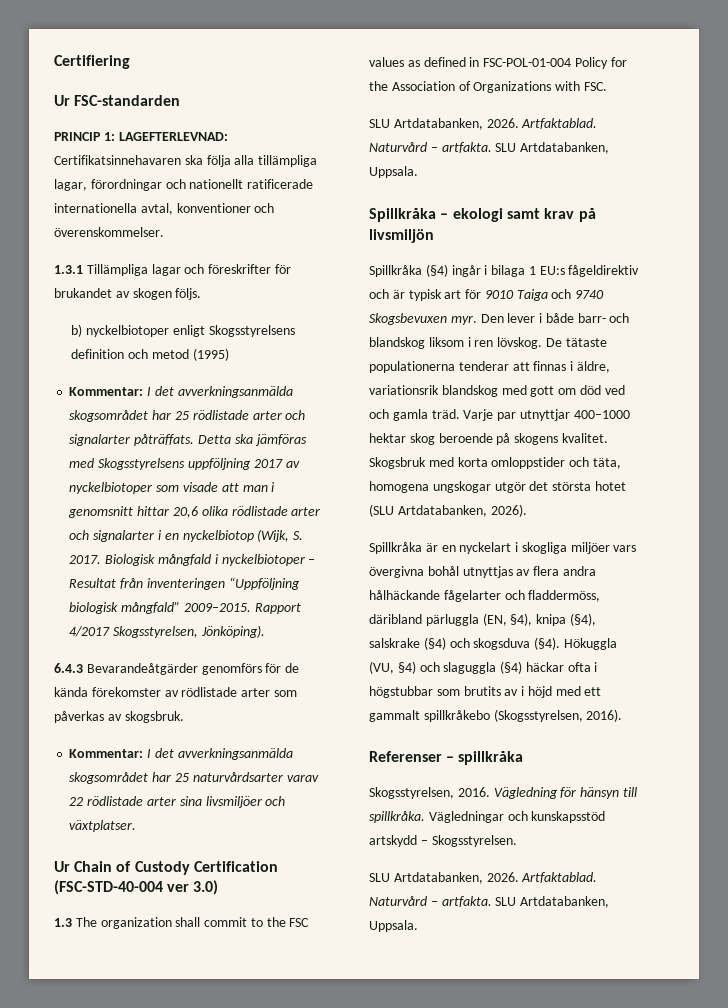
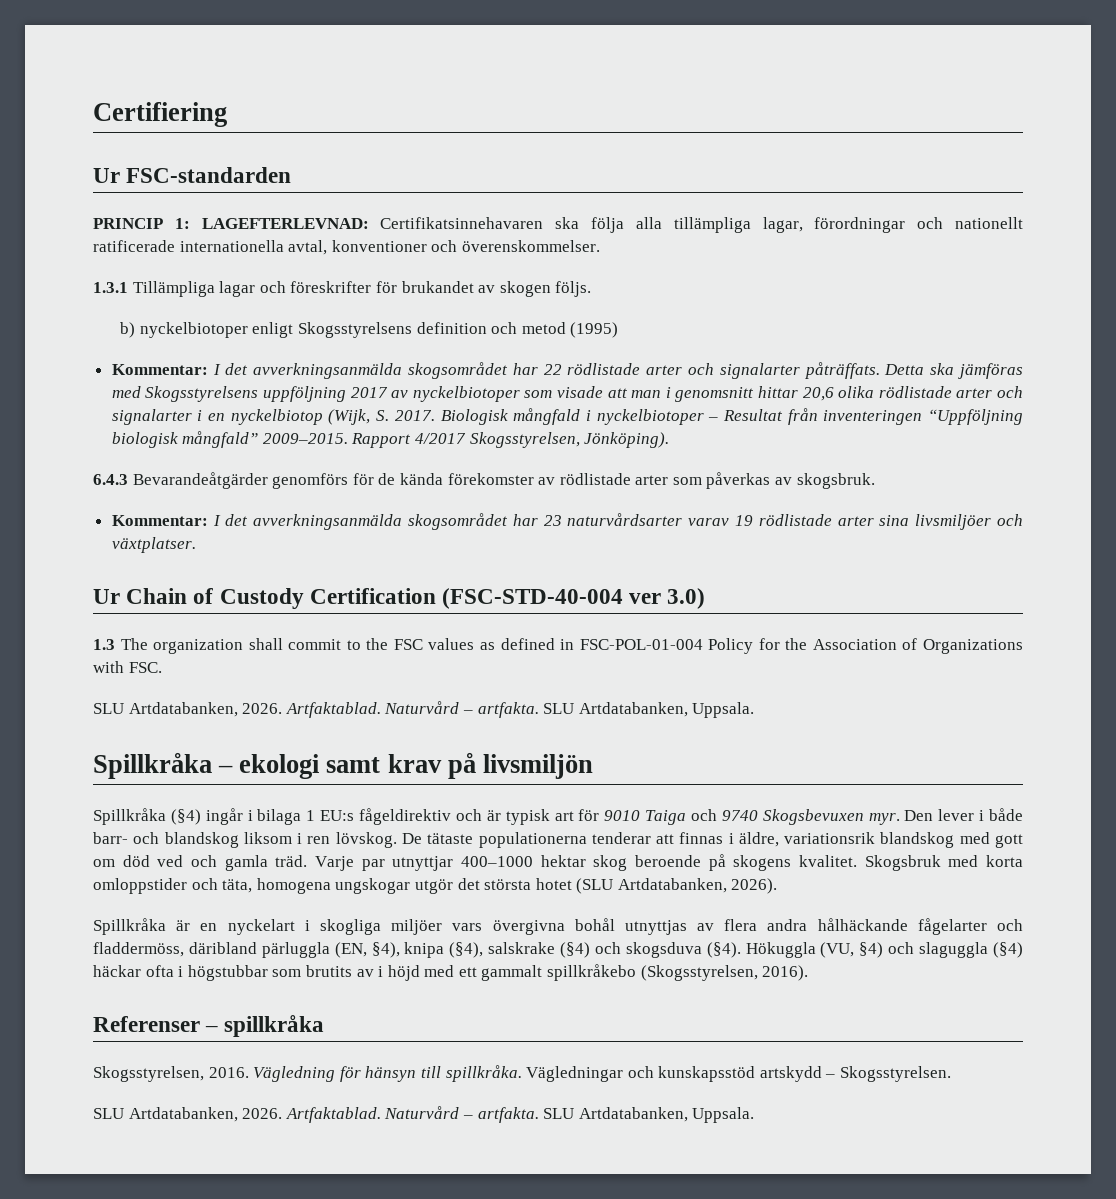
[174,411,189,420] 25 -> [543,364,562,375] 22
[174,773,189,782] 25 -> [543,515,562,526] 23
[69,797,84,806] 22 -> [734,515,753,526] 19

